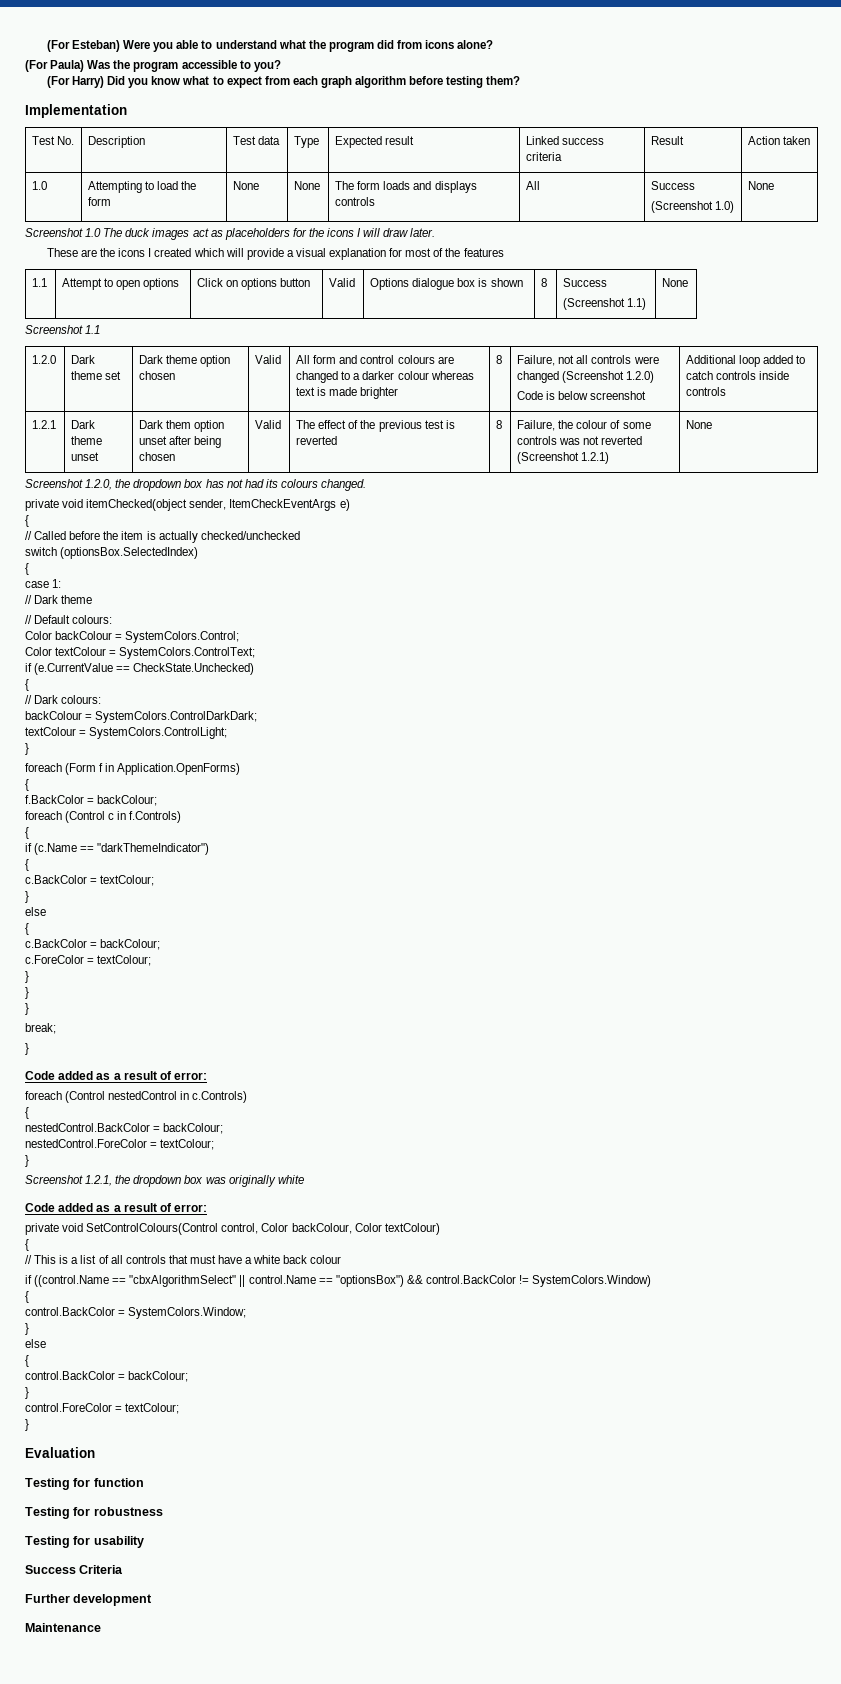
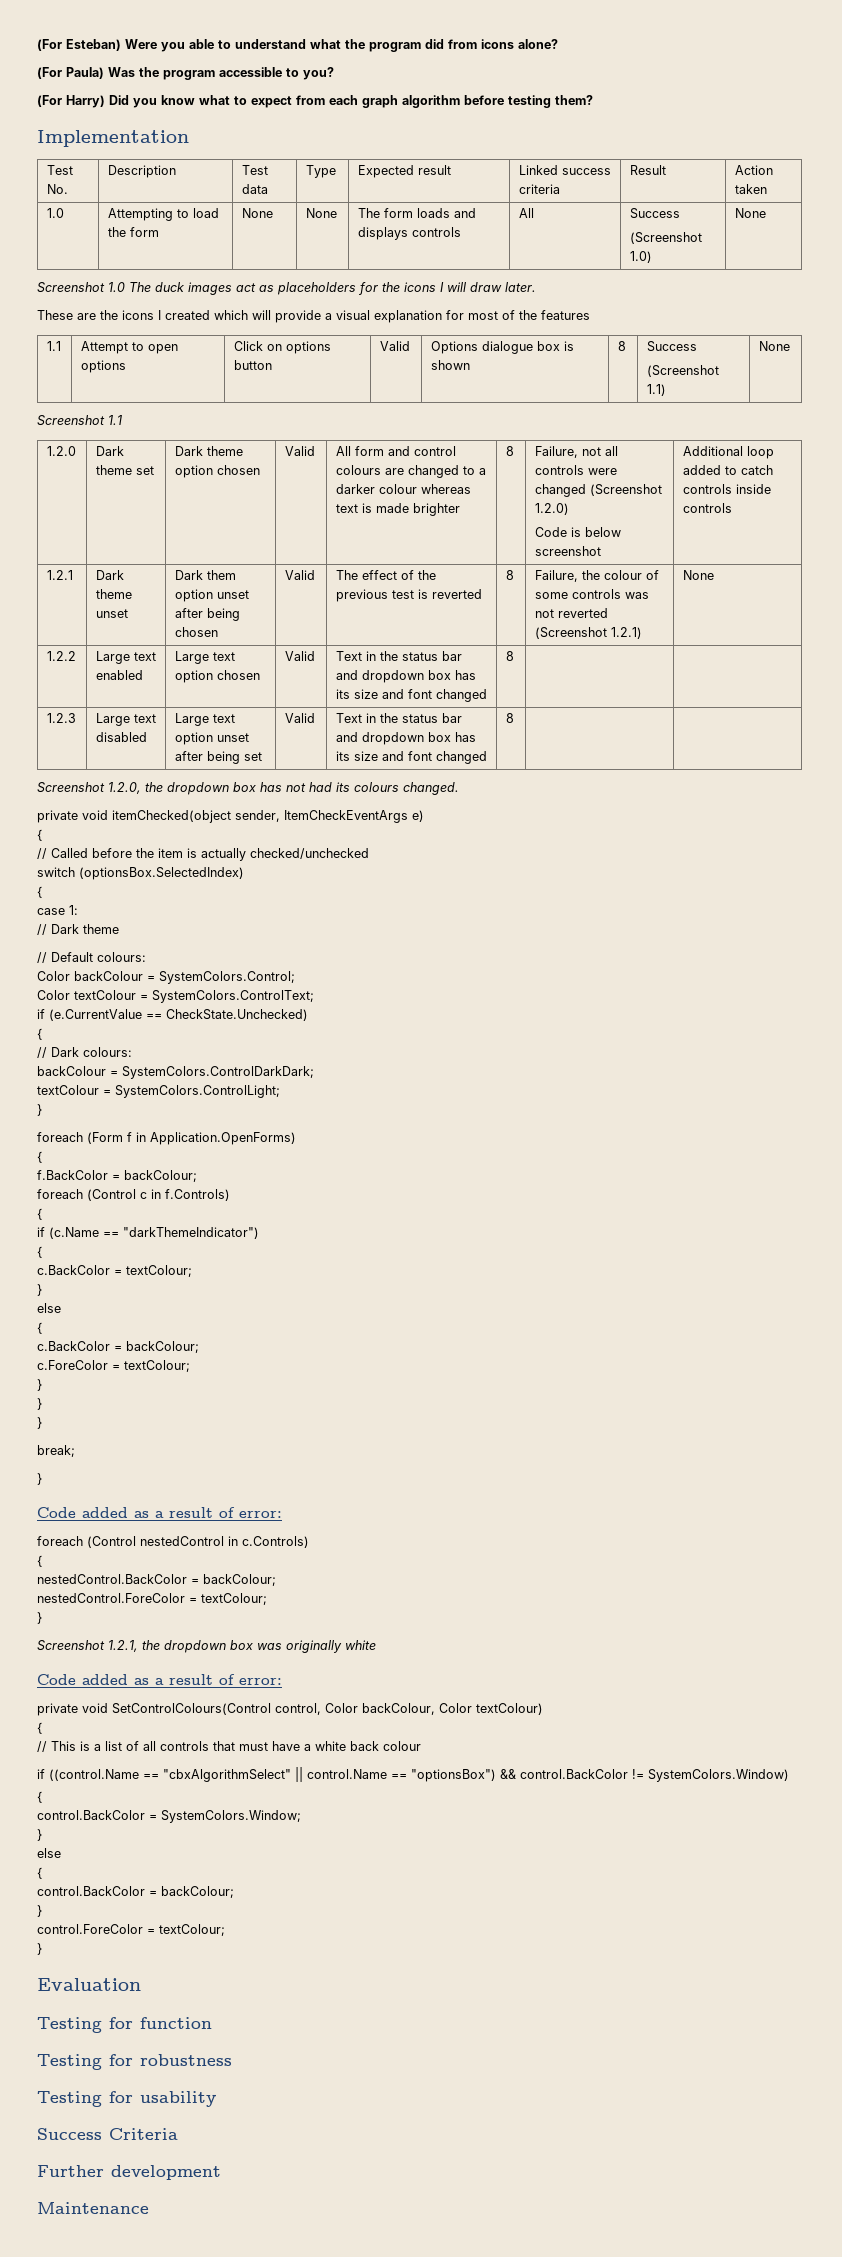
(713, 424) none -> [46,651,76,661] [95,651,156,664] [95,670,143,680] [174,651,235,664] [174,670,260,683] [284,651,315,661] [335,651,462,661] [335,670,476,683] [335,689,487,702] [505,651,514,661] [46,713,76,723] [95,713,156,726] [95,732,147,742] [174,713,235,726] [174,732,249,745] [174,751,262,764] [284,713,315,723] [335,713,462,723] [335,732,476,745] [335,751,487,764] [505,713,514,723] // 1.2.2 | Large text enabled | Large text option chosen | Valid | Text in the status bar and dropdown box has its size and font changed | 8 | | // 1.2.3 | Large text disabled | Large text option unset after being set | Valid | Text in the status bar and dropdown box has its size and font changed | 8 | |

